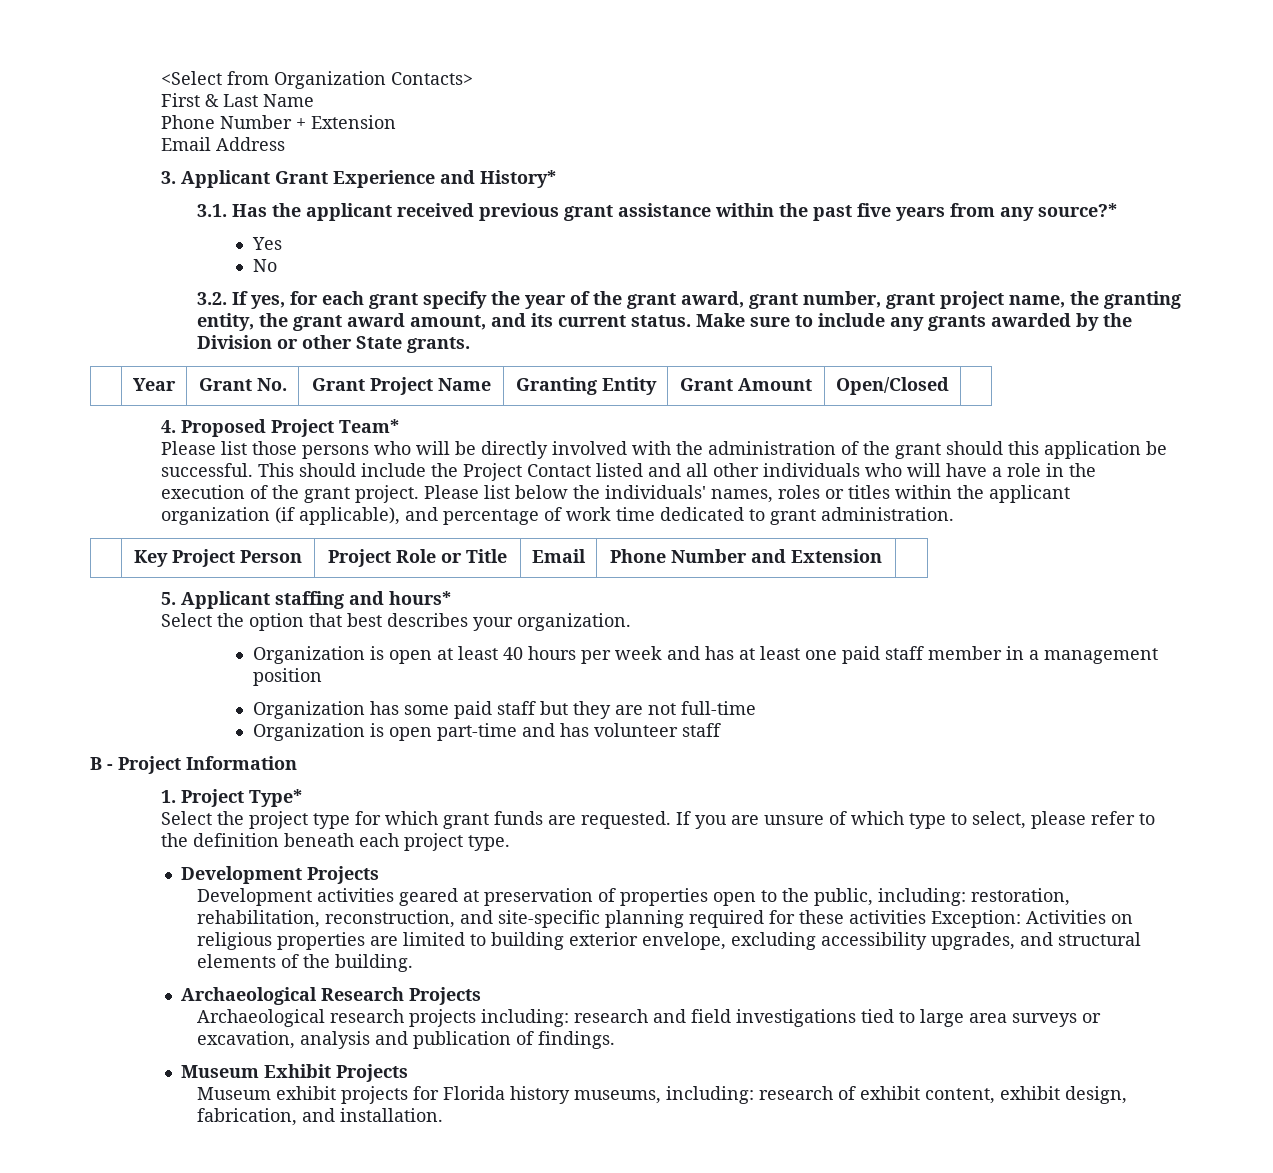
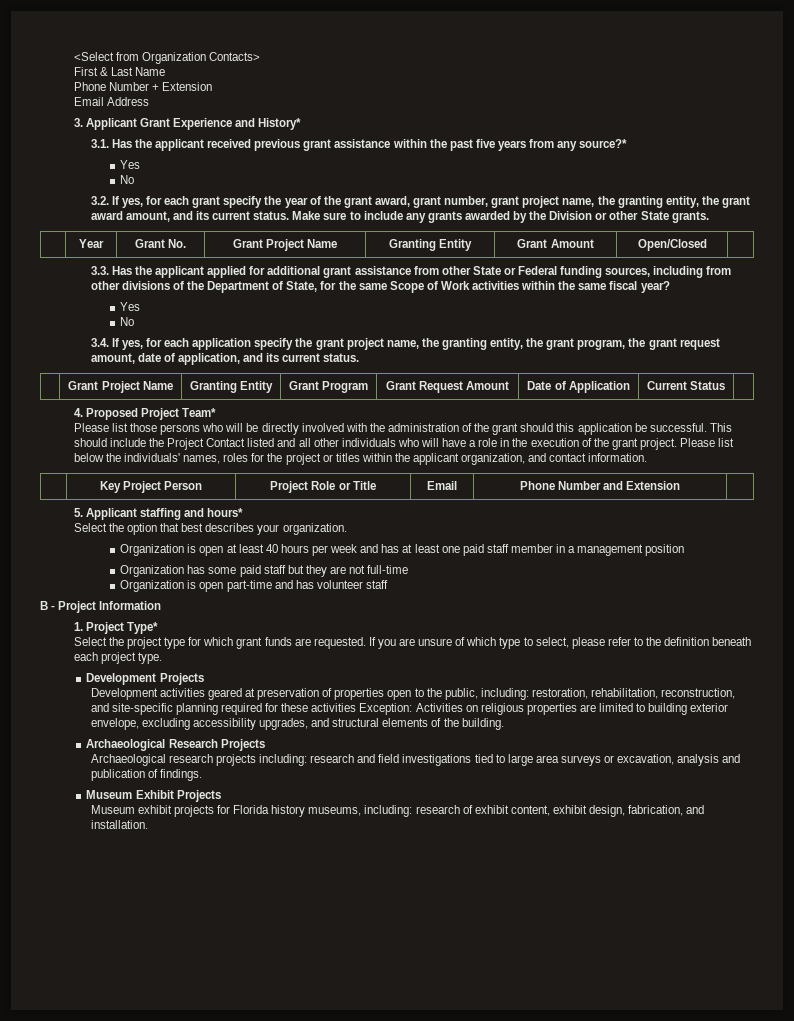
(949, 386) none -> [90,266,732,278] [90,281,670,293] [120,302,141,311] [120,317,135,326] [90,338,720,350] [90,353,360,365] [68,381,173,393] [189,381,274,393] [288,381,369,393] [385,381,510,393] [527,381,630,393] [646,381,726,390] // 3.3. Has the applicant applied for additional grant assistance from other State or Federal funding sources, including from other divisions of the Department of State, for the same Scope of Work activities within the same fiscal year? // Yes // No // 3.4. If yes, for each application specify the grant project name, the granting entity, the grant program, the grant request amount, date of application, and its current status. // | Grant Project Name | Granting Entity | Grant Program | Grant Request Amount | Date of Application | Current Status |
(821, 492) none -> [251,453,321,465] for the project
[161,507,955,525] organization (if applicable), and percentage of work time dedicated to grant administration. -> [461,453,648,465] organization, and contact information.

